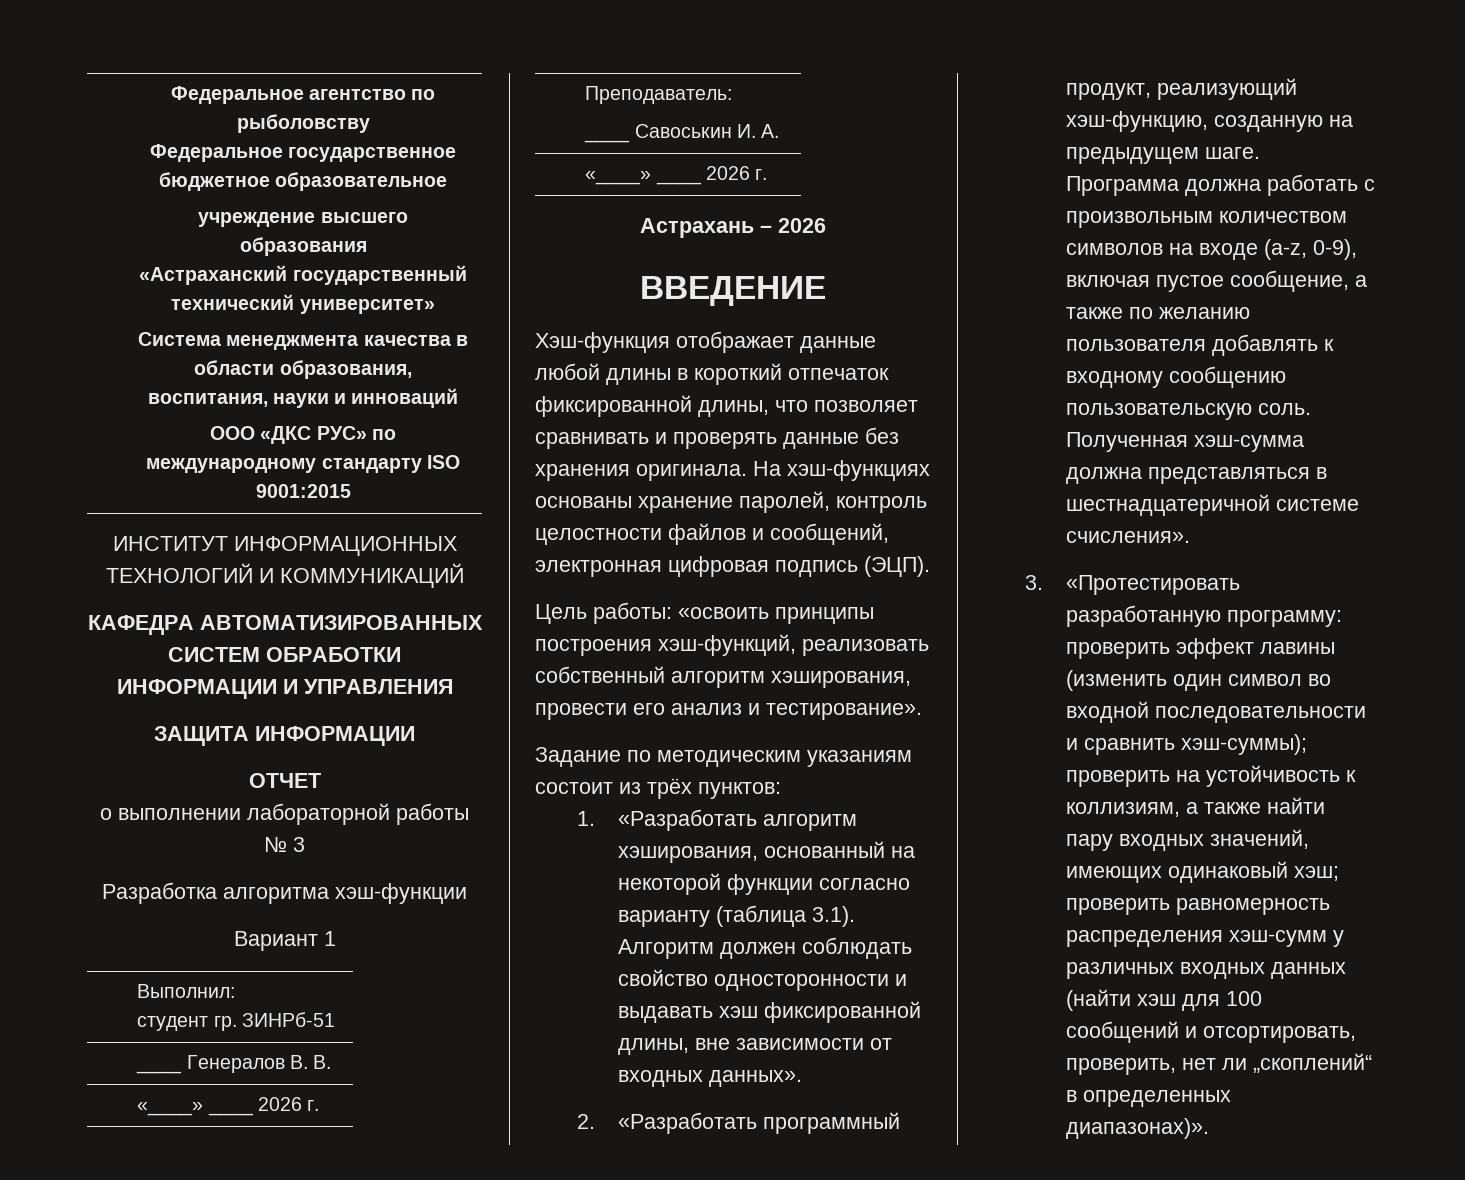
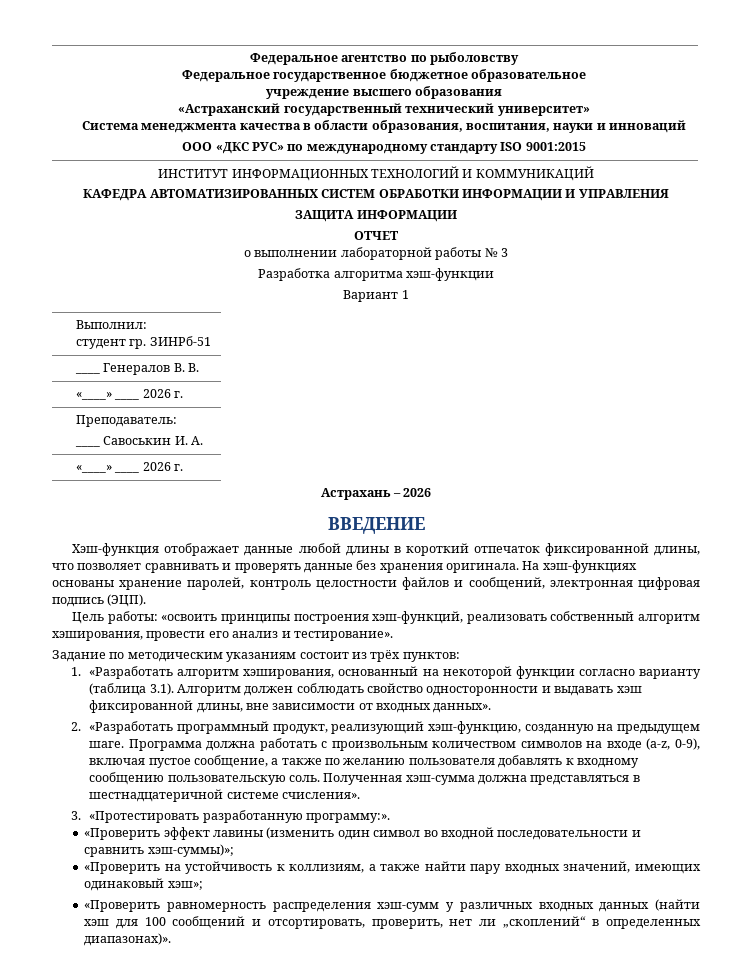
[1227,610,1343,627] [1066,642,1171,659] программу: проверить -> [305,813,390,823] [84,828,161,840] программу:». // «Проверить
[1181,734,1308,755] [1066,770,1171,787] хэш-суммы); проверить -> [147,844,234,857] [84,862,161,874] хэш-суммы)»; // «Проверить
[1294,866,1340,881] [1066,898,1171,915] хэш; проверить -> [167,881,203,890] [84,900,161,912] хэш»; // «Проверить

